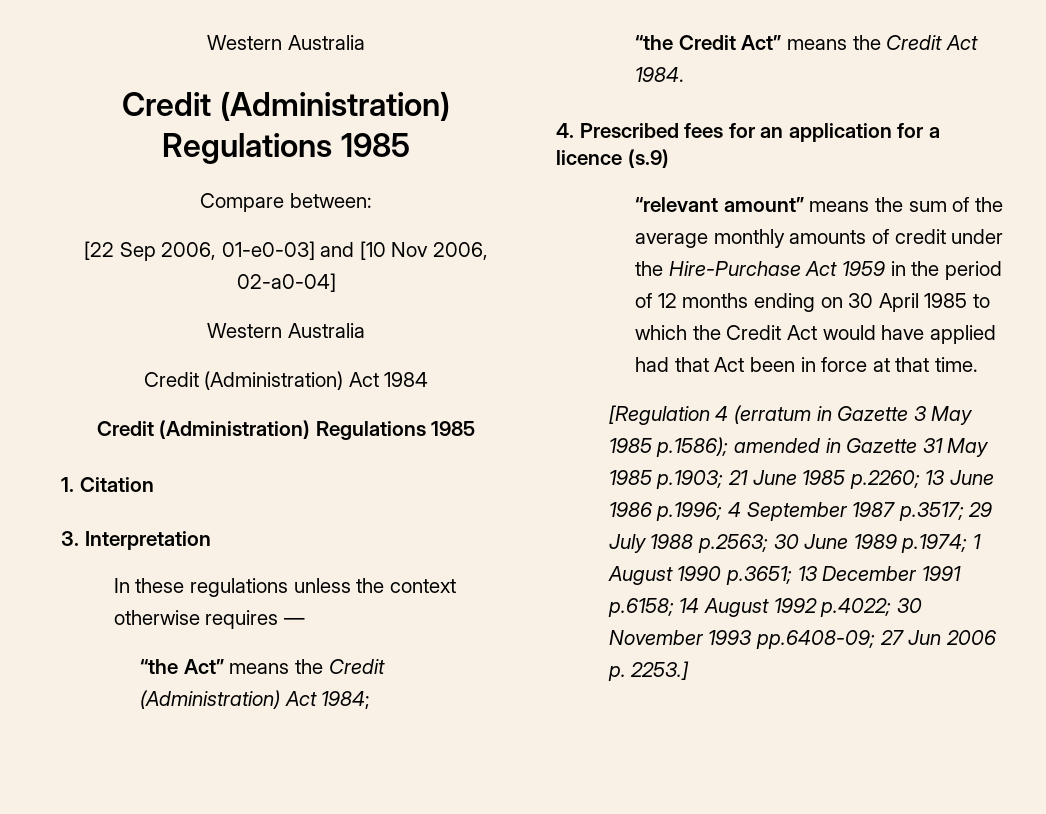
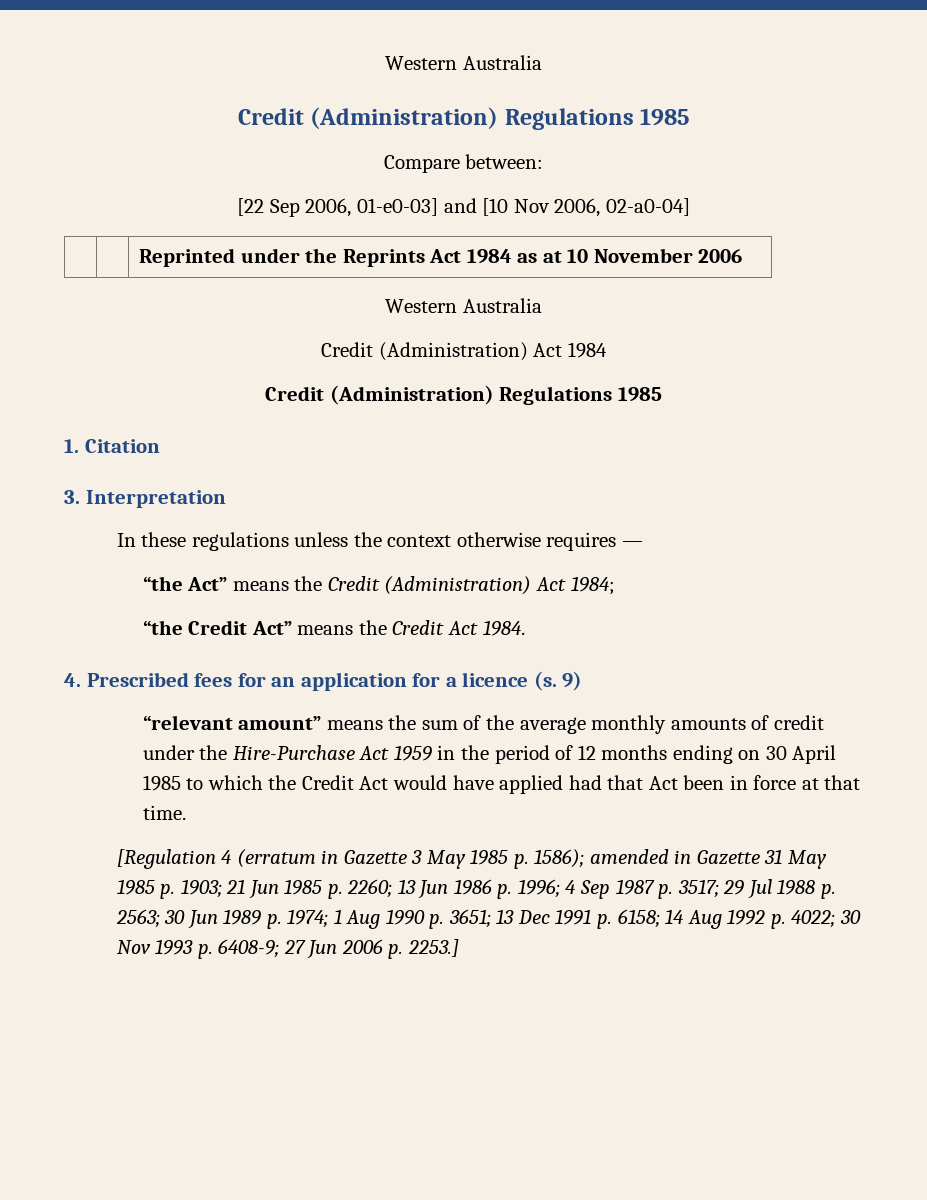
(336, 282) none -> [139,248,743,267] // | | Reprinted under the Reprints Act 1984 as at 10 November 2006
[627,149,669,168] (s.9) -> [533,671,583,691] (s. 9)
[656,437,729,457] p.1586); -> [513,849,585,869] p. 1586);
[656,470,994,489] [608,502,994,521] [608,534,981,553] [607,566,961,585] [607,598,922,617] [608,630,875,649] p.1903; 21 June 1985 p.2260; 13 June 1986 p.1996; 4 September 1987 p.3517; 29 July 1988 p.2563; 30 June 1989 p.1974; 1 August 1990 p.3651; 13 December 1991 p.6158; 14 August 1992 p.4022; 30 November 1993 pp.6408-09; -> [160,879,836,899] [115,909,861,929] [116,939,280,959] p. 1903; 21 Jun 1985 p. 2260; 13 Jun 1986 p. 1996; 4 Sep 1987 p. 3517; 29 Jul 1988 p. 2563; 30 Jun 1989 p. 1974; 1 Aug 1990 p. 3651; 13 Dec 1991 p. 6158; 14 Aug 1992 p. 4022; 30 Nov 1993 p. 6408-9;

